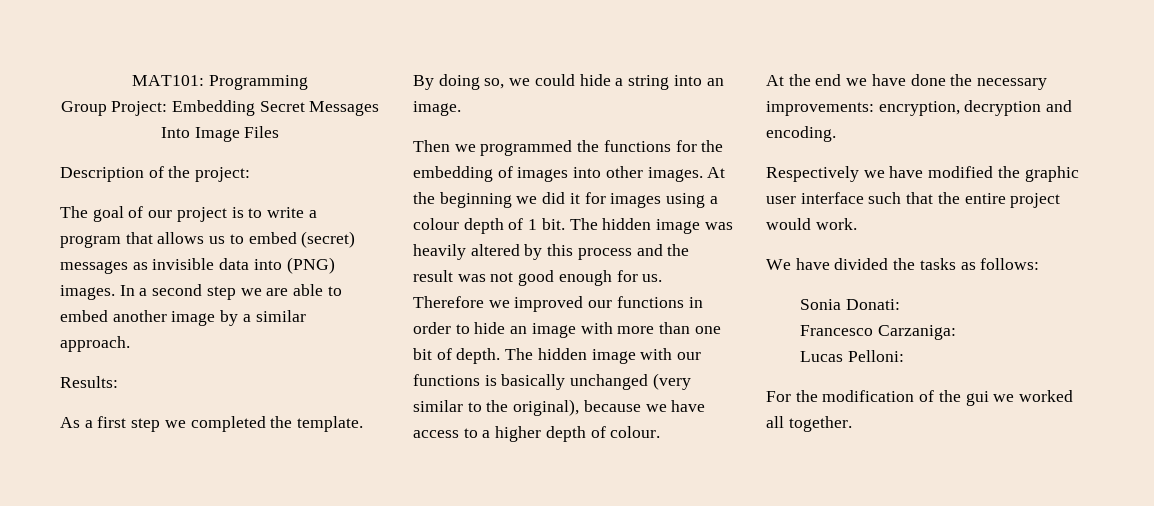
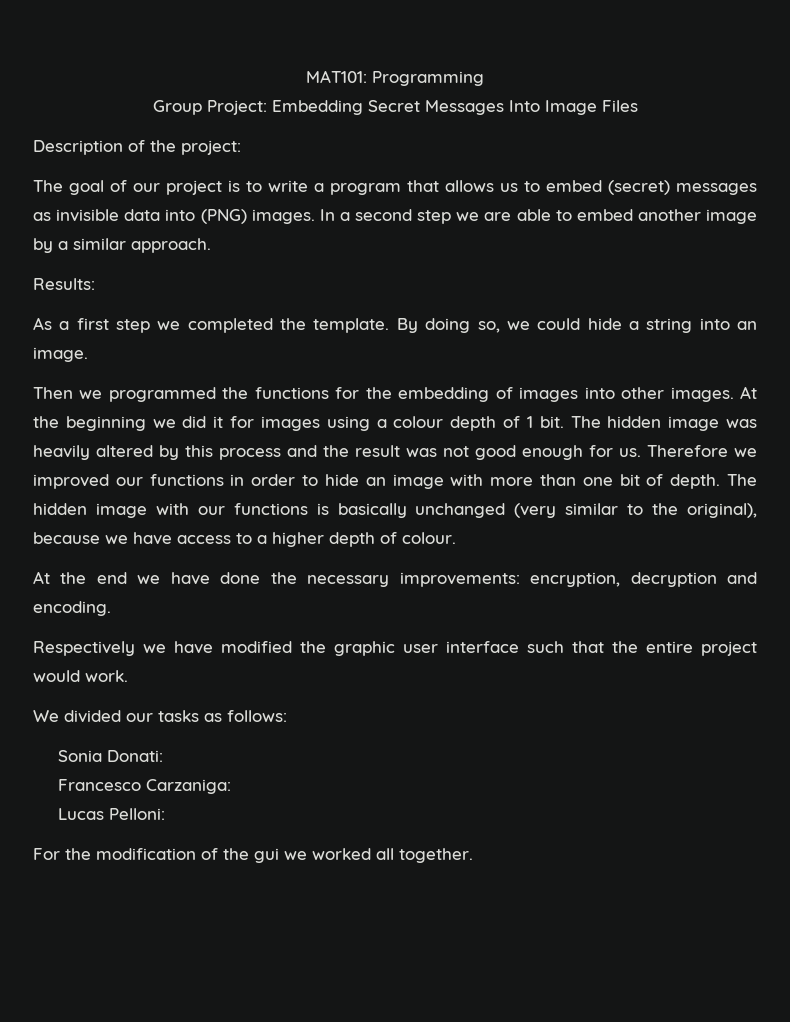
[795,258,916,270] have divided the -> [64,710,153,723] divided our

